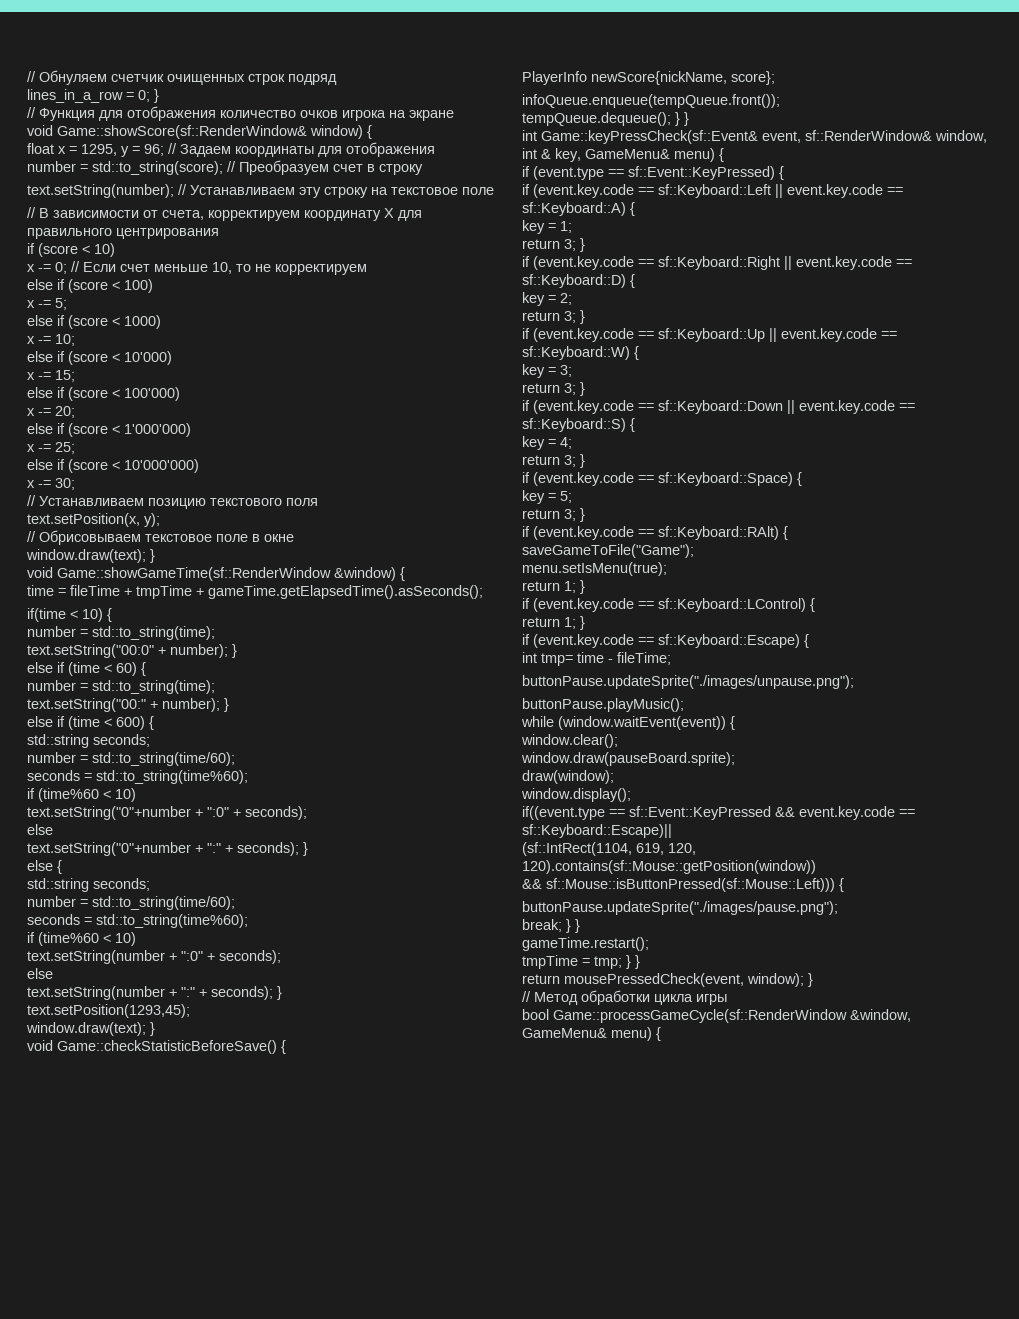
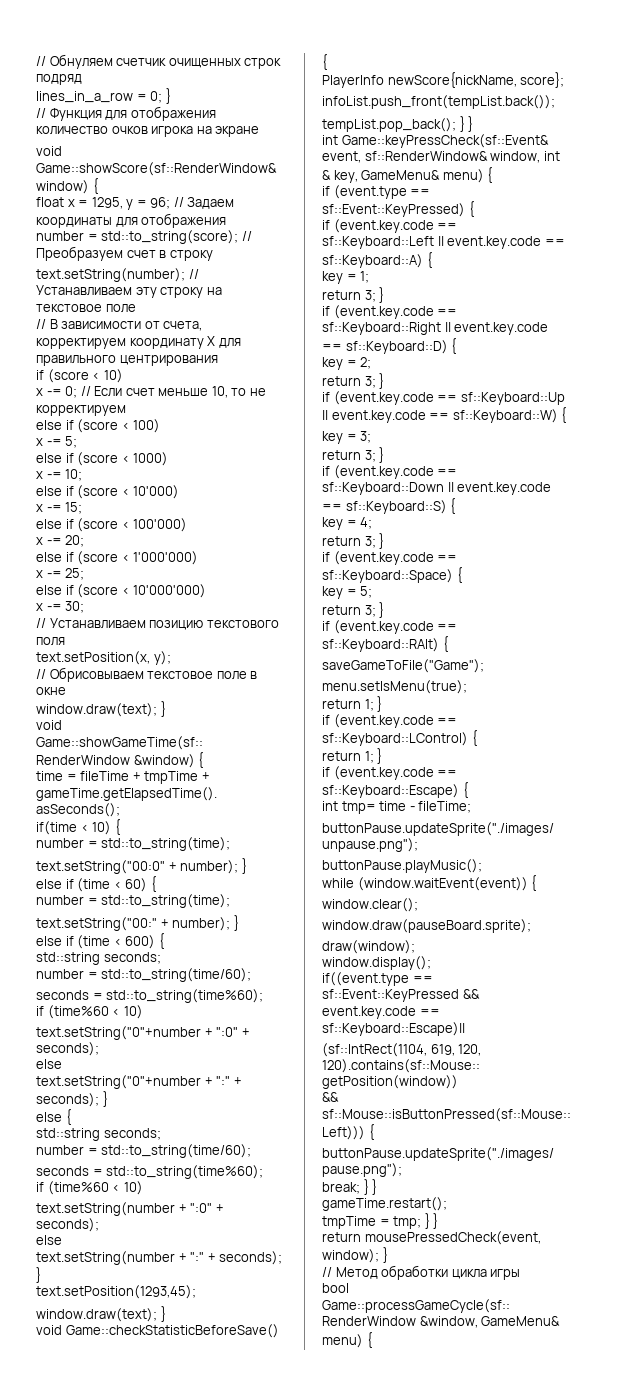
[522,94,780,108] [522,112,671,126] infoQueue.enqueue(tempQueue.front()); // tempQueue.dequeue(); -> [322,95,555,109] [322,118,456,132] infoList.push_front(tempList.back()); // tempList.pop_back();

